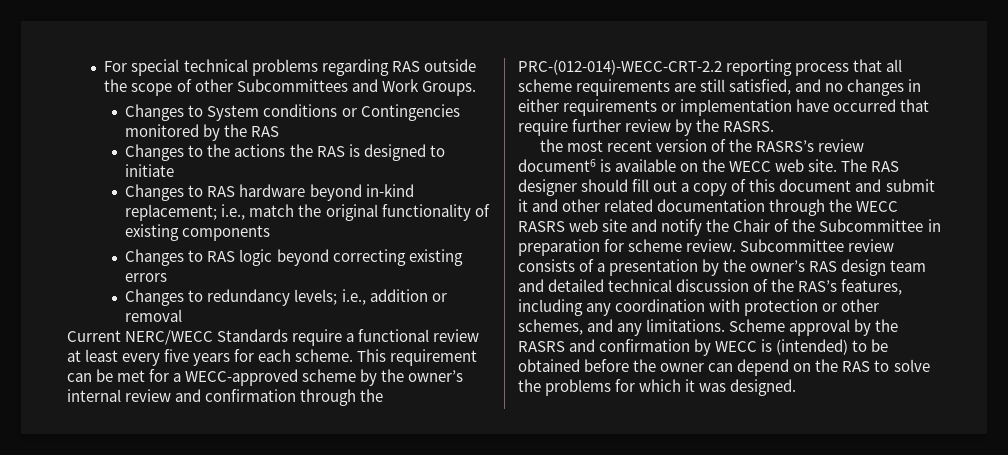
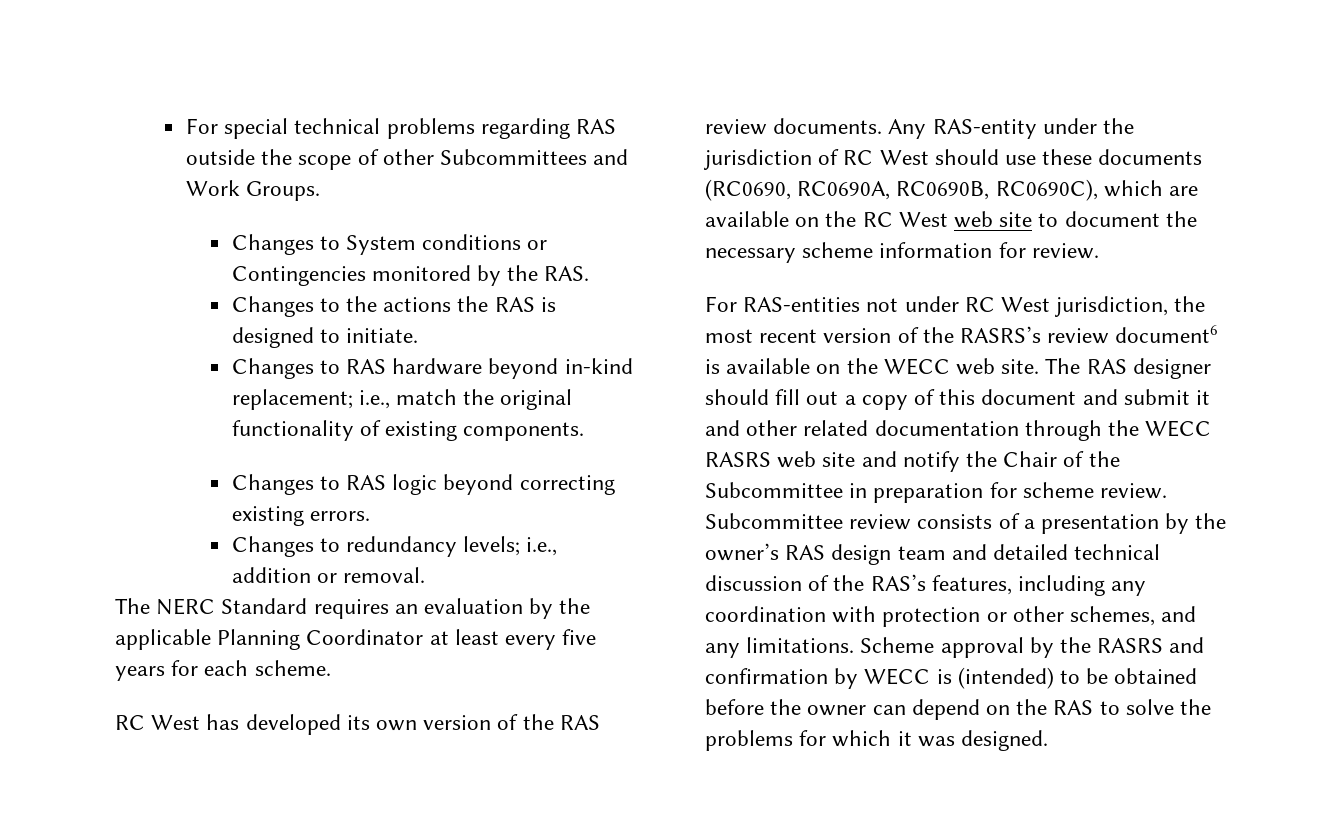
[251,126,280,137] RAS -> [544,266,590,281] RAS.
[125,164,175,177] initiate -> [345,328,418,343] initiate.
[182,225,271,241] components -> [463,422,585,441] components.
[125,273,168,282] errors -> [309,511,370,521] errors.
[125,309,183,322] [67,329,480,346] removal // Current NERC/WECC Standards require a functional review -> [342,567,425,583] [115,598,591,619] [115,629,424,650] removal. // The NERC Standard requires an evaluation by the applicable Planning Coordinator
[357,349,478,366] [67,369,464,386] [67,389,384,406] [518,59,903,76] [518,79,922,96] [518,99,930,116] [518,119,775,136] This requirement can be met for a WECC-approved scheme by the owner’s internal review and confirmation through the PRC-(012-014)-WECC-CRT-2.2 reporting process that all scheme requirements are still satisfied, and no changes in either requirements or implementation have occurred that require further review by the RASRS. // -> [115,714,600,735] [705,118,1135,139] [704,149,1203,170] [705,179,1199,201] [705,211,1197,228] [705,242,1099,263] [705,296,1169,317] // RC West has developed its own version of the RAS review documents. Any RAS-entity under the jurisdiction of RC West should use these documents (RC0690, RC0690A, RC0690B, RC0690C), which are available on the RC West web site to document the necessary scheme information for review. // For RAS-entities not under RC West jurisdiction,

